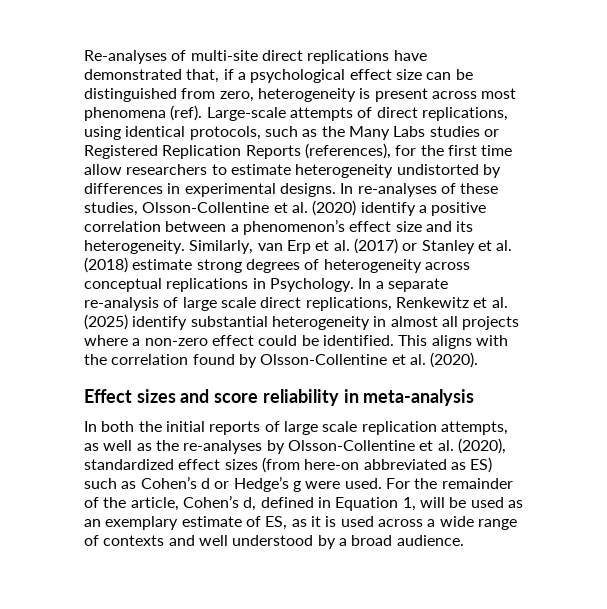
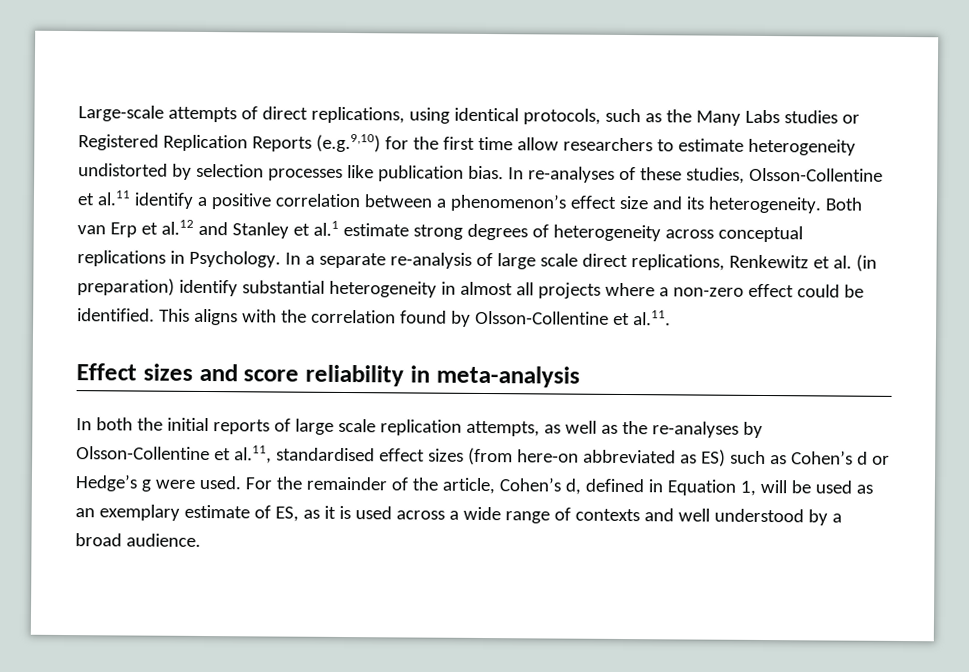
[84,50,427,64] [84,69,473,83] [84,88,517,102] [84,105,203,121] Re-analyses of multi-site direct replications have demonstrated that, if a psychological effect size can be distinguished from zero, heterogeneity is present across most phenomena (ref). -> (78, 113) none
[304,143,391,159] (references), -> [315,133,381,153] (e.g.9,10)
[84,183,336,197] differences in experimental designs. -> [195,163,504,182] selection processes like publication bias.
[291,200,357,216] al. (2020) -> [96,190,131,206] al.11
[189,240,254,254] Similarly, -> [824,197,862,211] Both
[333,238,513,254] [84,257,128,273] al. (2017) or Stanley et al. (2018) -> [160,219,339,239] al.12 and Stanley et al.1
[84,314,128,330] (2025) -> [855,254,877,272] [77,278,175,296] (in preparation)
[409,352,479,368] al. (2020). -> [632,310,671,326] al.11.
[437,438,506,454] [84,459,174,470] al. (2020), standardized -> [233,445,375,464] al.11, standardised

